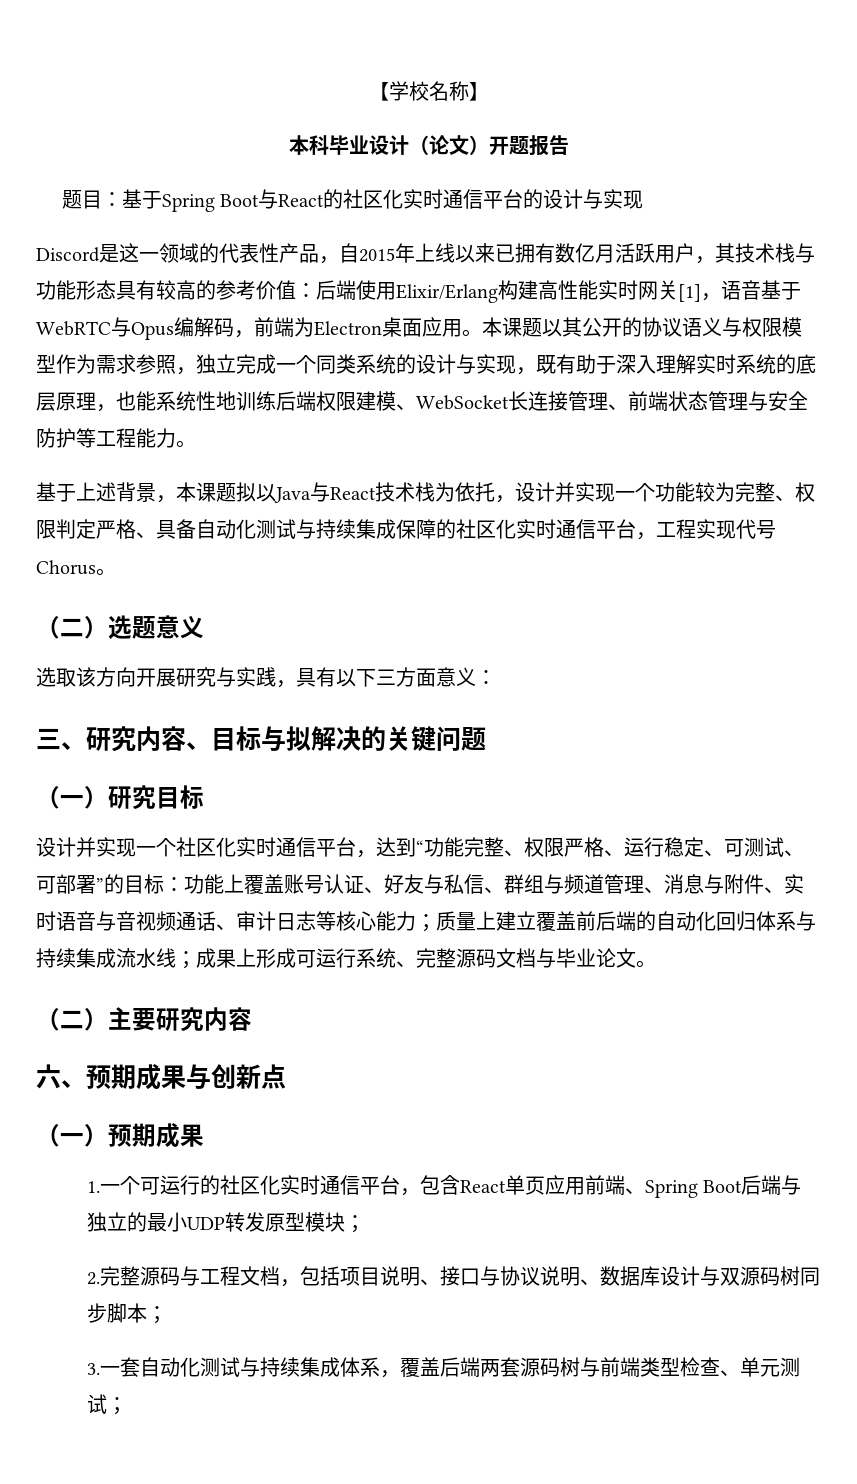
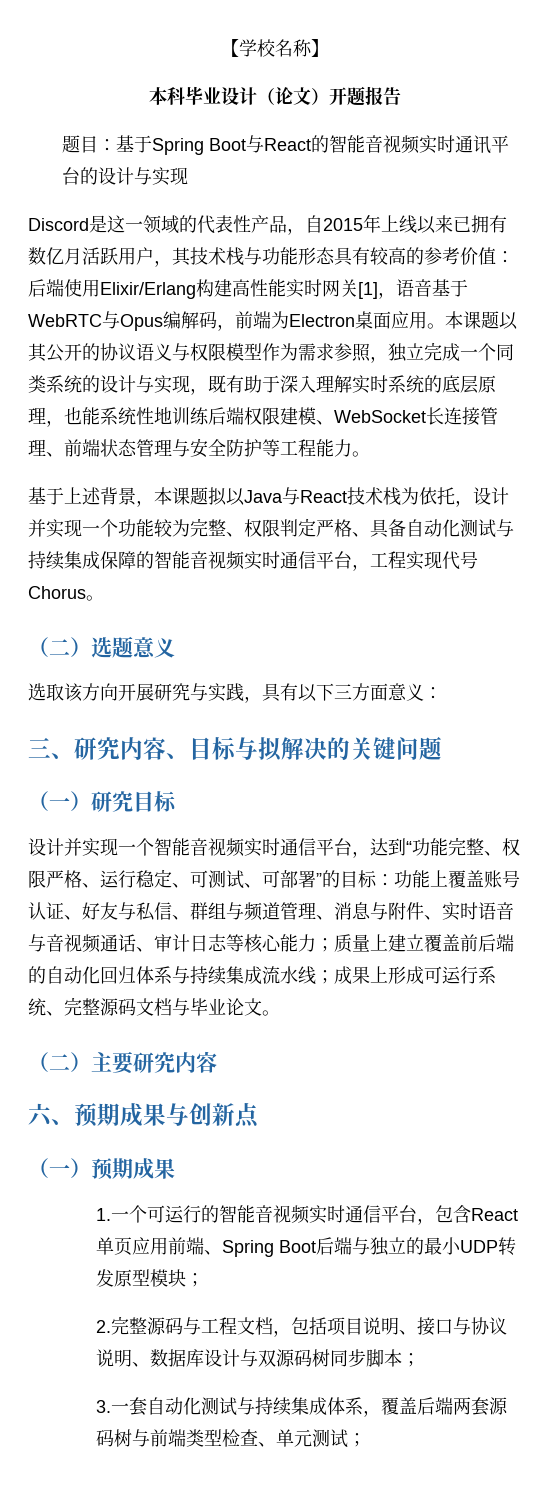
[342,189,483,209] 社区化实时通信 -> [328,135,491,154] 智能音视频实时通讯
[456,519,516,539] 社区化 -> [154,551,245,570] 智能音视频
[176,837,236,857] 社区化 -> [154,838,245,857] 智能音视频
[220,1175,281,1195] 社区化 -> [218,1205,310,1224] 智能音视频

